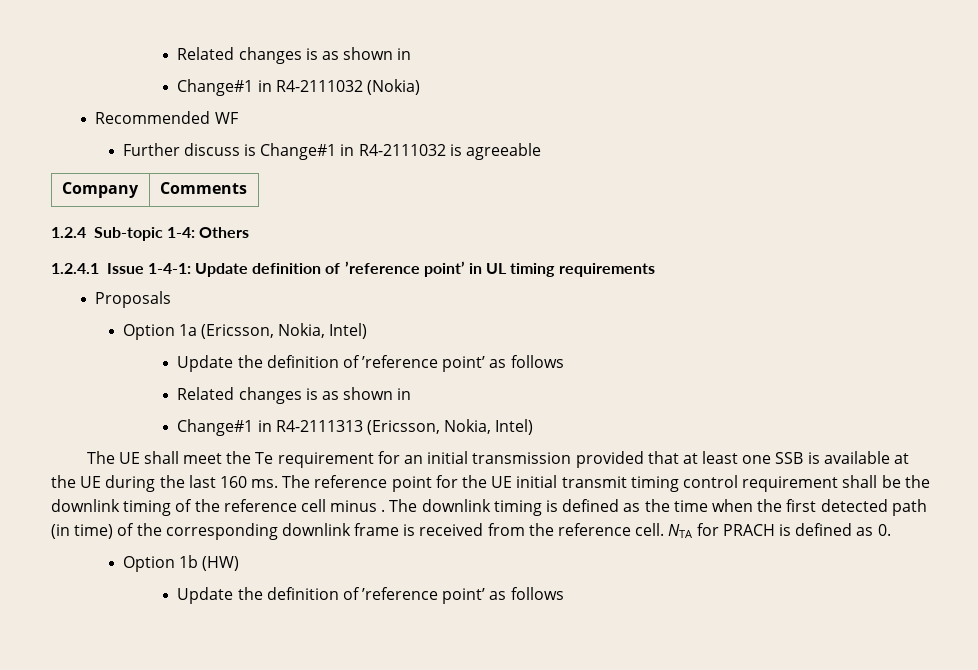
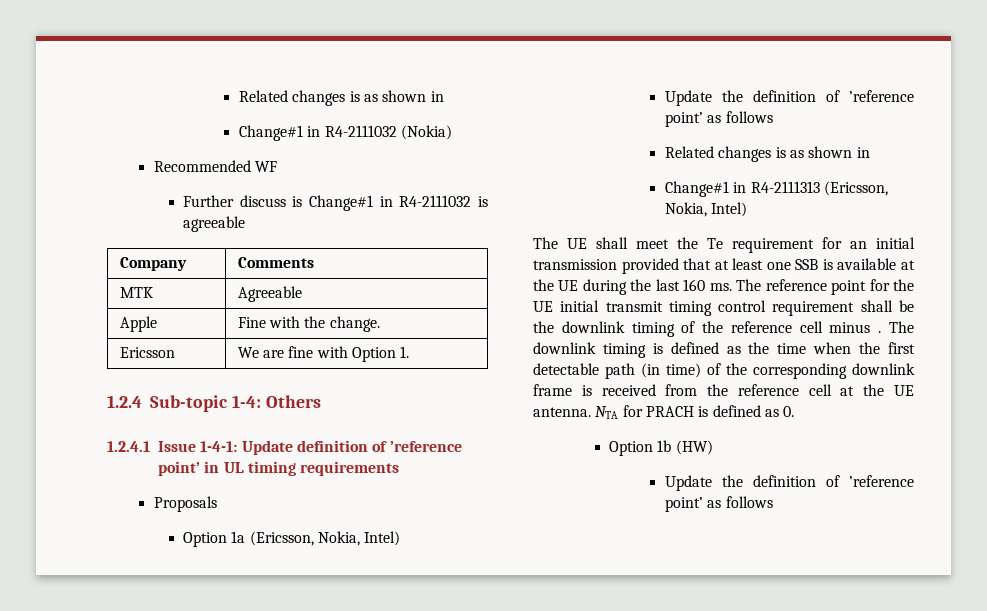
(247, 188) none -> [119,287,153,298] [237,286,302,302] [119,316,157,332] [237,316,380,332] [119,347,175,358] [237,346,410,362] // MTK | Agreeable // Apple | Fine with the change. // Ericsson | We are fine with Option 1.
[820,499,888,512] detected -> [533,363,599,375] detectable
[635,523,665,536] cell. -> [808,384,914,396] [533,407,591,417] cell at the UE antenna.

